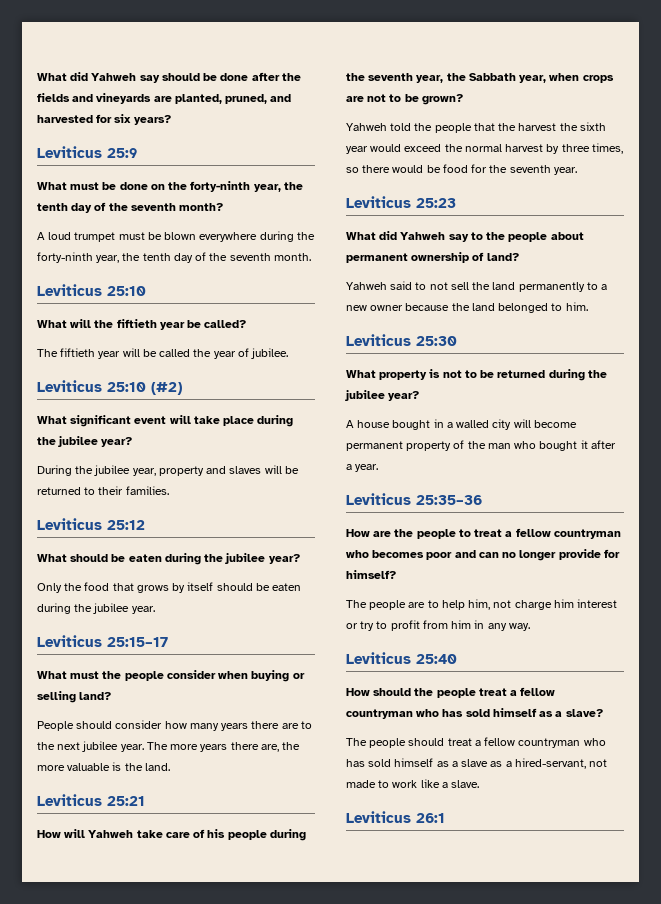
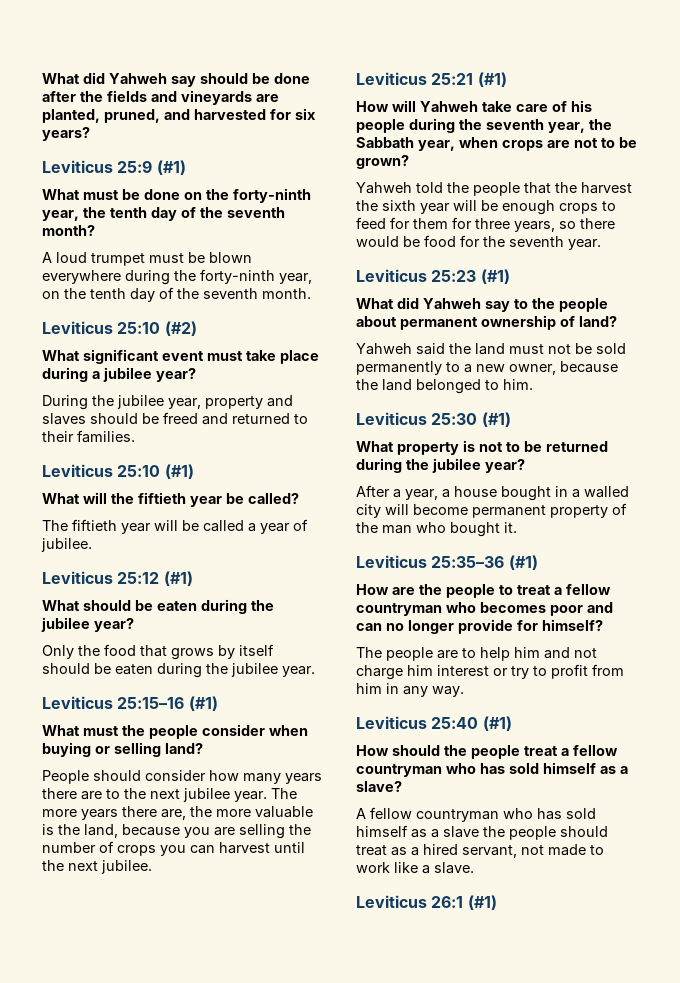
(137, 153) none -> [156,160,186,175] (#1)
(120, 259) none -> [42,291,60,299] on
(146, 291) none -> [164,321,197,336] [42,349,319,364] [42,367,196,382] [42,395,293,410] [42,412,308,425] [42,430,135,443] [42,464,194,479] (#2) // What significant event must take place during a jubilee year? // During the jubilee year, property and slaves should be freed and returned to their families. // Leviticus 25:10 (#1)
[193,349,212,357] the -> [248,523,256,532] a
[37,380,182,395] [37,415,294,427] [37,436,133,447] [37,465,299,476] [37,486,169,495] // Leviticus 25:10 (#2) // What significant event will take place during the jubilee year? // During the jubilee year, property and slaves will be returned to their families. -> (92, 545) none
(145, 525) none -> [163,571,193,586] (#1)
[107,637,168,647] 25:15–17 -> [117,696,218,711] 25:15–16 (#1)
[144,763,170,771] land. -> [84,824,311,839] [42,841,305,856] [42,860,152,874] land, because you are selling the number of crops you can harvest until the next jubilee.
(145, 801) none -> [477,72,507,87] (#1)
[370,143,623,154] would exceed the normal harvest by three times, -> [453,200,616,215] [356,217,555,232] will be enough crops to feed for them for three years,
(456, 203) none -> [480,269,510,284] (#1)
[415,282,516,290] to not sell the land -> [449,343,626,355] the land must not be sold
[370,305,404,311] owner -> [509,364,556,375] owner,
(457, 341) none -> [481,412,511,427] (#1)
[346,420,354,428] A -> [356,485,450,500] After a year, a
[580,440,616,449] [346,464,379,472] it after a year. -> [504,522,517,533] it.
(482, 500) none -> [508,555,538,570] (#1)
[468,599,491,610] him, -> [514,647,570,659] him and
(457, 659) none -> [482,716,512,731] (#1)
[346,738,481,748] The people should treat a -> [356,808,366,819] A
[490,758,586,769] as a hired-servant, -> [483,826,608,840] [356,844,517,858] the people should treat as a hired servant,
(445, 818) none -> [467,895,497,910] (#1)

